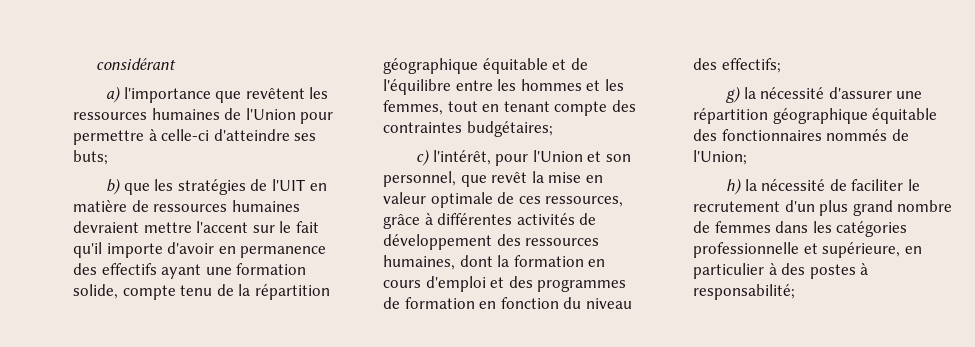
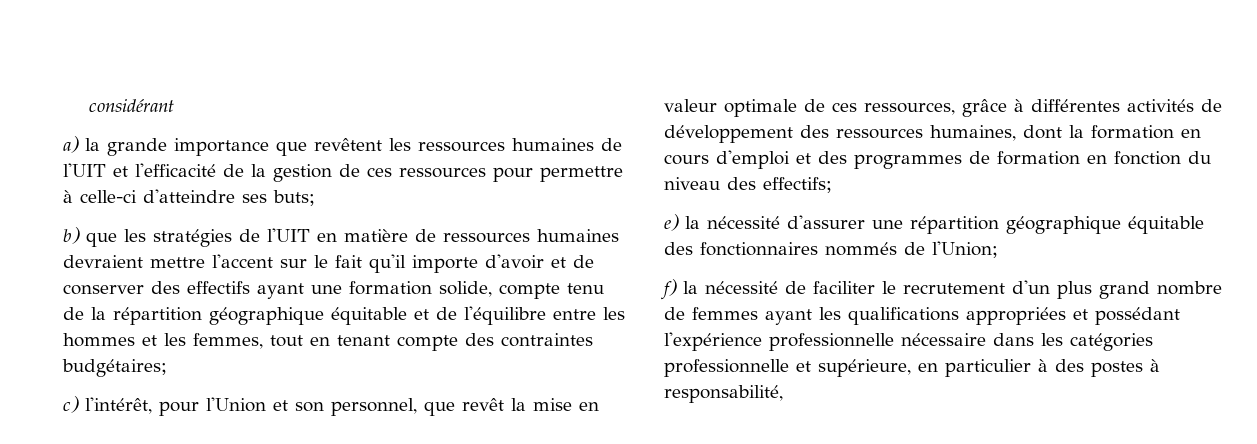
[123,87,211,103] l'importance -> [85,138,269,156] la grande importance
[245,108,296,120] l'Union -> [63,163,486,182] l'UIT et l'efficacité de la gestion de ces ressources
[218,246,327,258] en permanence -> [551,255,594,268] [63,284,144,295] et de conserver
[726,86,742,103] g) -> [664,214,679,231] e)
[726,178,743,195] h) -> [661,279,677,300] f)
(771, 227) none -> [765,307,1180,325] [664,332,986,351] ayant les qualifications appropriées et possédant l'expérience professionnelle nécessaire
[693,284,795,300] responsabilité; -> [664,385,783,403] responsabilité,

